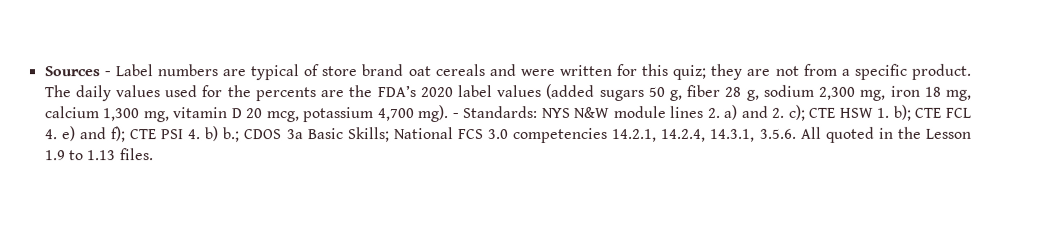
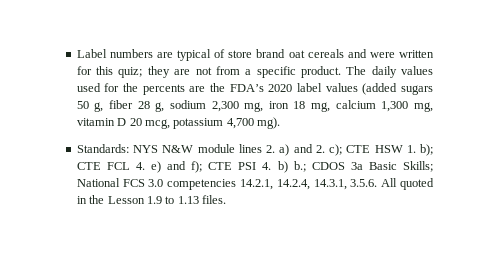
[43,66,111,77] Sources - -> (76, 53) none
[451,113,459,119] - -> (280, 123) //

